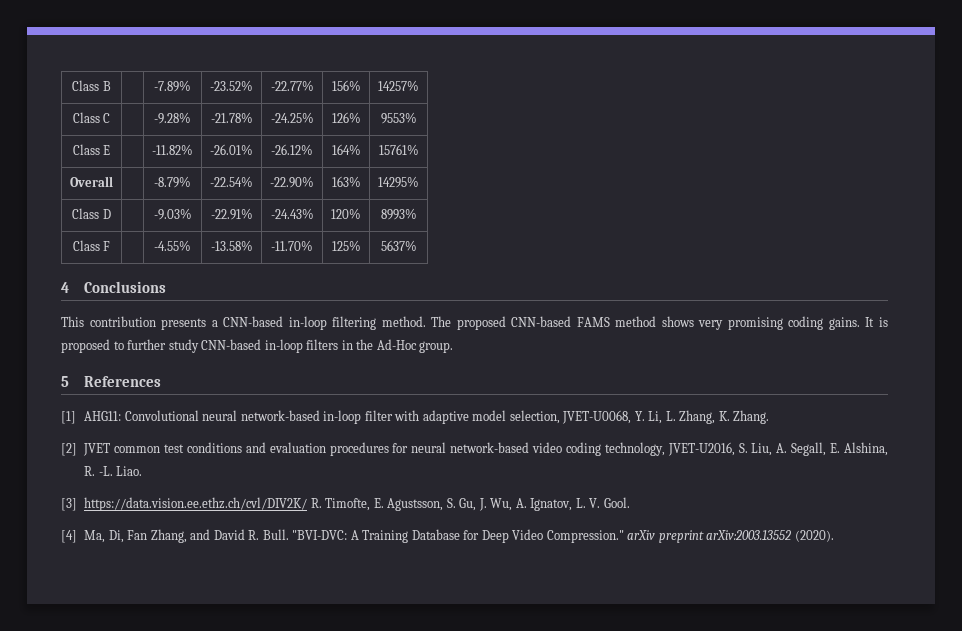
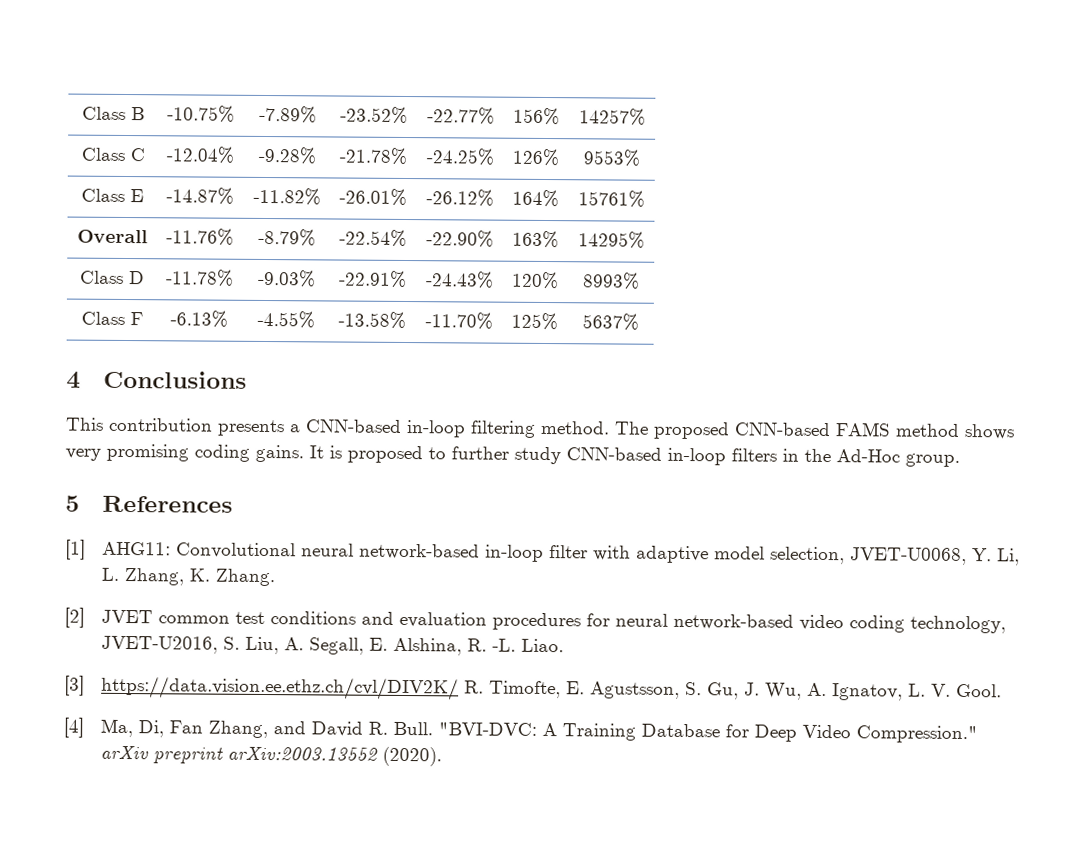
(111, 86) none -> [167,105,235,123] -10.75%
(111, 118) none -> [166,146,235,164] -12.04%
(111, 150) none -> [166,187,234,205] -14.87%
(113, 181) none -> [166,228,234,246] -11.76%
(111, 214) none -> [166,269,234,287] -11.78%
(111, 246) none -> [170,310,228,328] -6.13%

